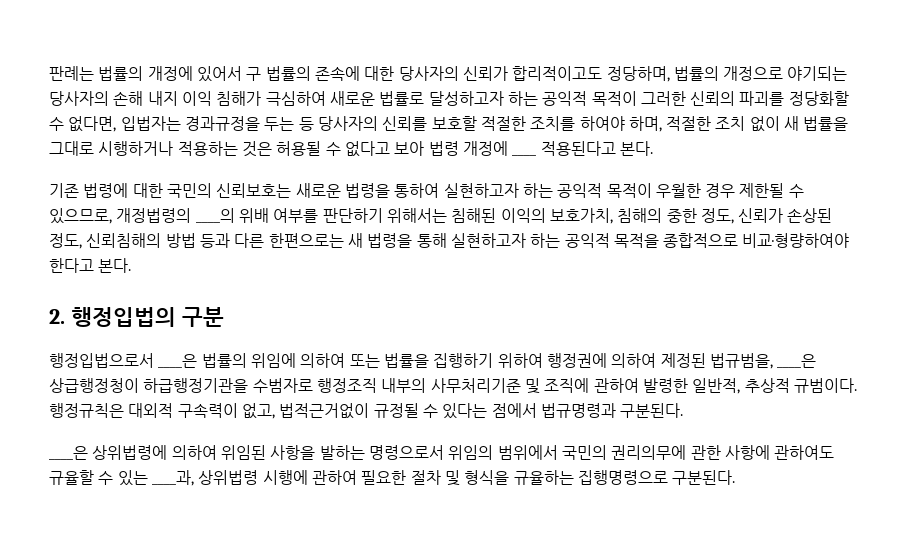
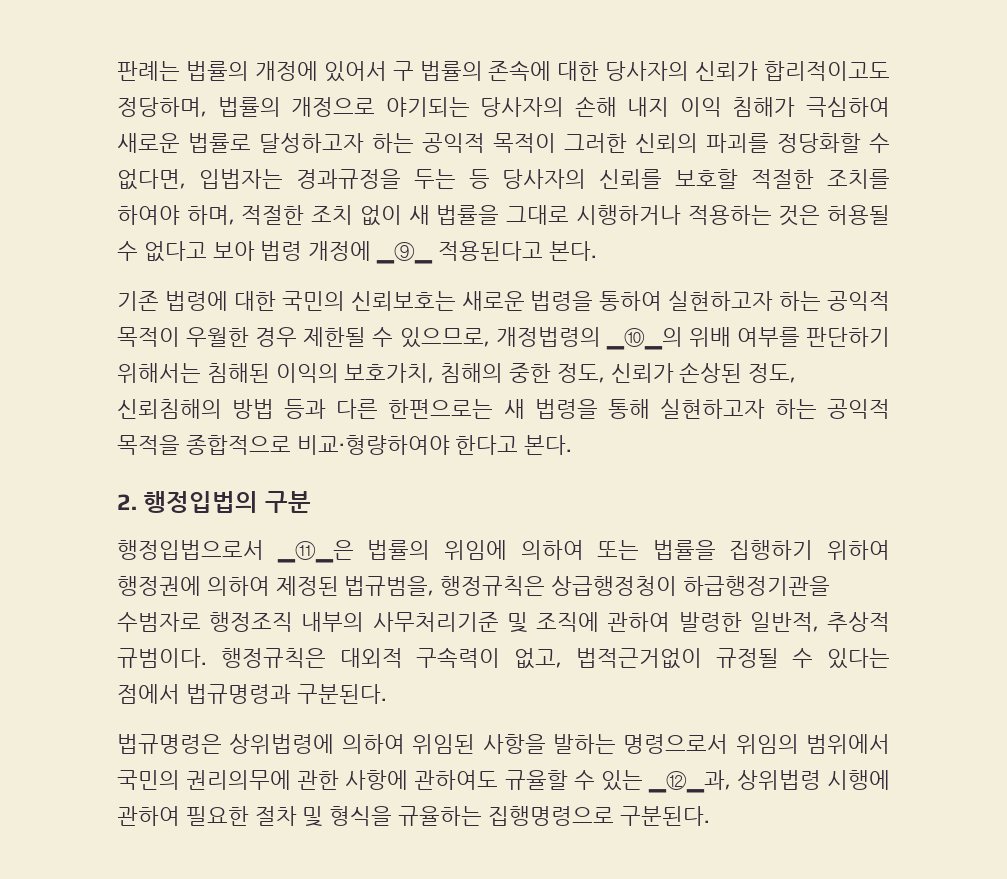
[512,154,537,156] ____ -> [376,242,434,264] ▁⑨▁
[195,208,235,223] ____의 -> [605,327,683,350] ▁⑩▁의
[158,354,198,368] ____은 -> [276,540,354,563] ▁⑪▁은
[777,354,817,368] ____은 -> [440,576,546,596] 행정규칙은
[49,446,88,460] ____은 -> [117,734,222,754] 법규명령은
[151,470,194,486] ____과, -> [647,770,731,793] ▁⑫▁과,

